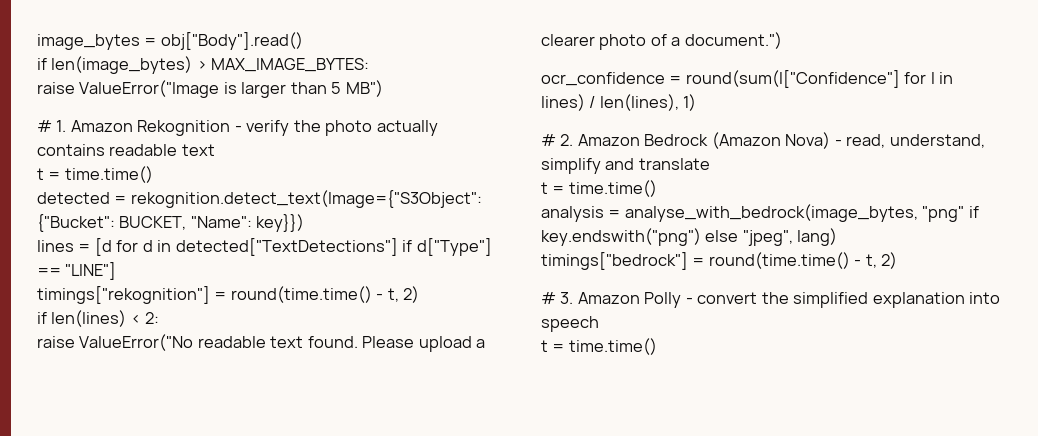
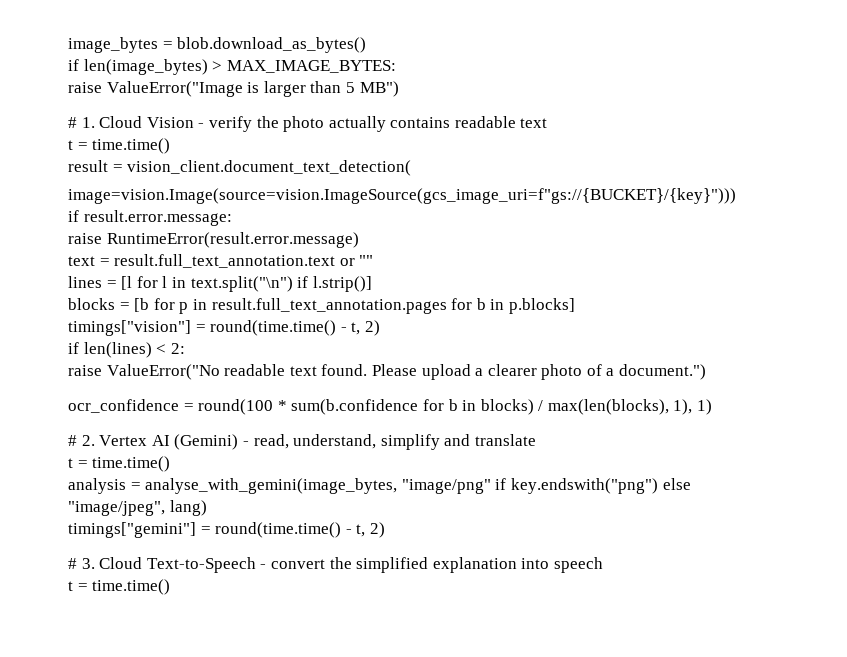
[160,32,303,50] obj["Body"].read() -> [177,37,367,53] blob.download_as_bytes()
[70,120,231,136] Amazon Rekognition -> [99,116,194,128] Cloud Vision
[37,190,482,208] [37,214,305,232] [37,238,492,256] [37,262,117,280] [37,286,210,304] detected = rekognition.detect_text(Image={"S3Object": {"Bucket": BUCKET, "Name": key}}) // lines = [d for d in detected["TextDetections"] if d["Type"] == "LINE"] // timings["rekognition"] -> [68,160,412,176] [68,188,736,204] [68,210,232,226] [68,232,359,248] [68,254,374,268] [68,276,372,292] [68,298,575,314] [68,320,191,336] result = vision_client.document_text_detection( // image=vision.Image(source=vision.ImageSource(gcs_image_uri=f"gs://{BUCKET}/{key}"))) // if result.error.message: // raise RuntimeError(result.error.message) // text = result.full_text_annotation.text or "" // lines = [l for l in text.split("\n") if l.strip()] // blocks = [b for p in result.full_text_annotation.pages for b in p.blocks] // timings["vision"]
[685,70,954,88] [541,94,679,111] round(sum(l["Confidence"] for l in lines) / len(lines), -> [198,399,693,415] round(100 * sum(b.confidence for b in blocks) / max(len(blocks), 1),
[577,132,831,149] Amazon Bedrock (Amazon Nova) -> [99,434,239,450] Vertex AI (Gemini)
[624,204,965,222] analyse_with_bedrock(image_bytes, "png" -> [145,478,491,494] analyse_with_gemini(image_bytes, "image/png"
[742,230,793,246] "jpeg", -> [68,501,165,516] "image/jpeg",
[541,252,688,270] timings["bedrock"] -> [68,522,196,538] timings["gemini"]
[577,292,682,308] Amazon Polly -> [99,557,256,573] Cloud Text-to-Speech

